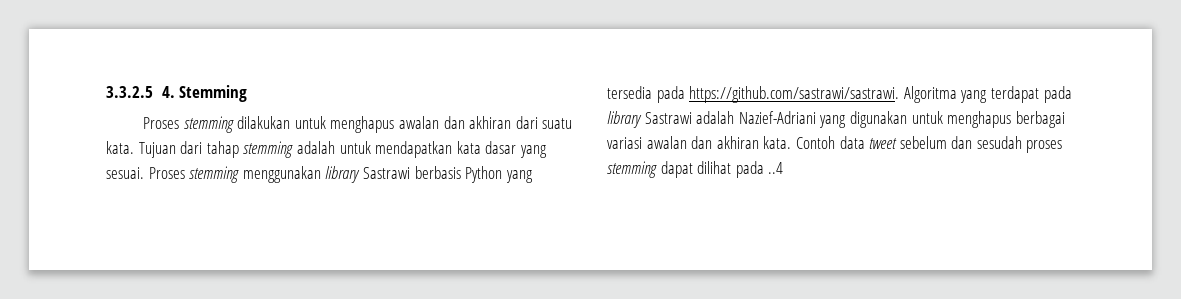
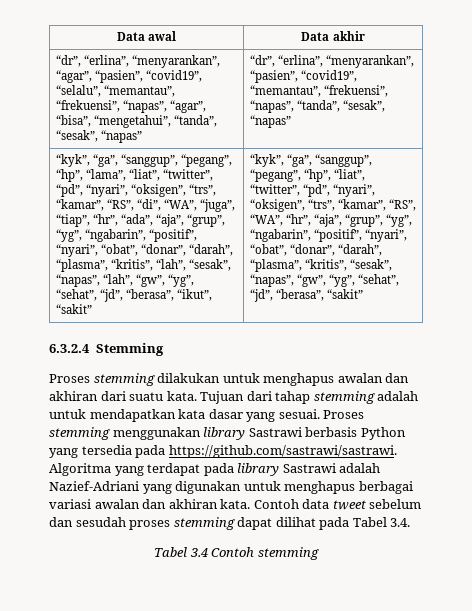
[106,86,175,98] 3.3.2.5 4. -> [116,31,177,41] [301,31,365,41] [55,55,220,68] [55,70,202,83] [55,85,175,97] [55,100,206,113] [55,115,217,128] [55,130,142,143] [249,55,414,68] [249,70,357,83] [249,85,388,97] [249,100,385,113] [249,115,291,128] [55,154,232,167] [55,169,213,182] [55,184,216,197] [55,199,235,212] [55,214,225,227] [55,229,197,242] [55,244,233,257] [55,259,231,272] [55,274,194,287] [55,289,212,302] [55,304,92,314] [249,154,372,167] [249,169,365,182] [249,184,375,197] [249,199,416,212] [249,214,412,227] [249,229,407,242] [249,244,382,256] [249,259,392,272] [249,274,399,287] [249,289,363,302] [49,344,90,353] Data awal | Data akhir // “dr”, “erlina”, “menyarankan”, “agar”, “pasien”, “covid19”, “selalu”, “memantau”, “frekuensi”, “napas”, “agar”, “bisa”, “mengetahui”, “tanda”, “sesak”, “napas” | “dr”, “erlina”, “menyarankan”, “pasien”, “covid19”, “memantau”, “frekuensi”, “napas”, “tanda”, “sesak”, “napas” // “kyk”, “ga”, “sanggup”, “pegang”, “hp”, “lama”, “liat”, “twitter”, “pd”, “nyari”, “oksigen”, “trs”, “kamar”, “RS”, “di”, “WA”, “juga”, “tiap”, “hr”, “ada”, “aja”, “grup”, “yg”, “ngabarin”, “positif”, “nyari”, “obat”, “donar”, “darah”, “plasma”, “kritis”, “lah”, “sesak”, “napas”, “lah”, “gw”, “yg”, “sehat”, “jd”, “berasa”, “ikut”, “sakit” | “kyk”, “ga”, “sanggup”, “pegang”, “hp”, “liat”, “twitter”, “pd”, “nyari”, “oksigen”, “trs”, “kamar”, “RS”, “WA”, “hr”, “aja”, “grup”, “yg”, “ngabarin”, “positif”, “nyari”, “obat”, “donar”, “darah”, “plasma”, “kritis”, “sesak”, “napas”, “gw”, “yg”, “sehat”, “jd”, “berasa”, “sakit” // 6.3.2.4
[768,162,784,174] ..4 -> [352,517,411,527] [154,547,319,560] Tabel 3.4. // Tabel 3.4 Contoh stemming

